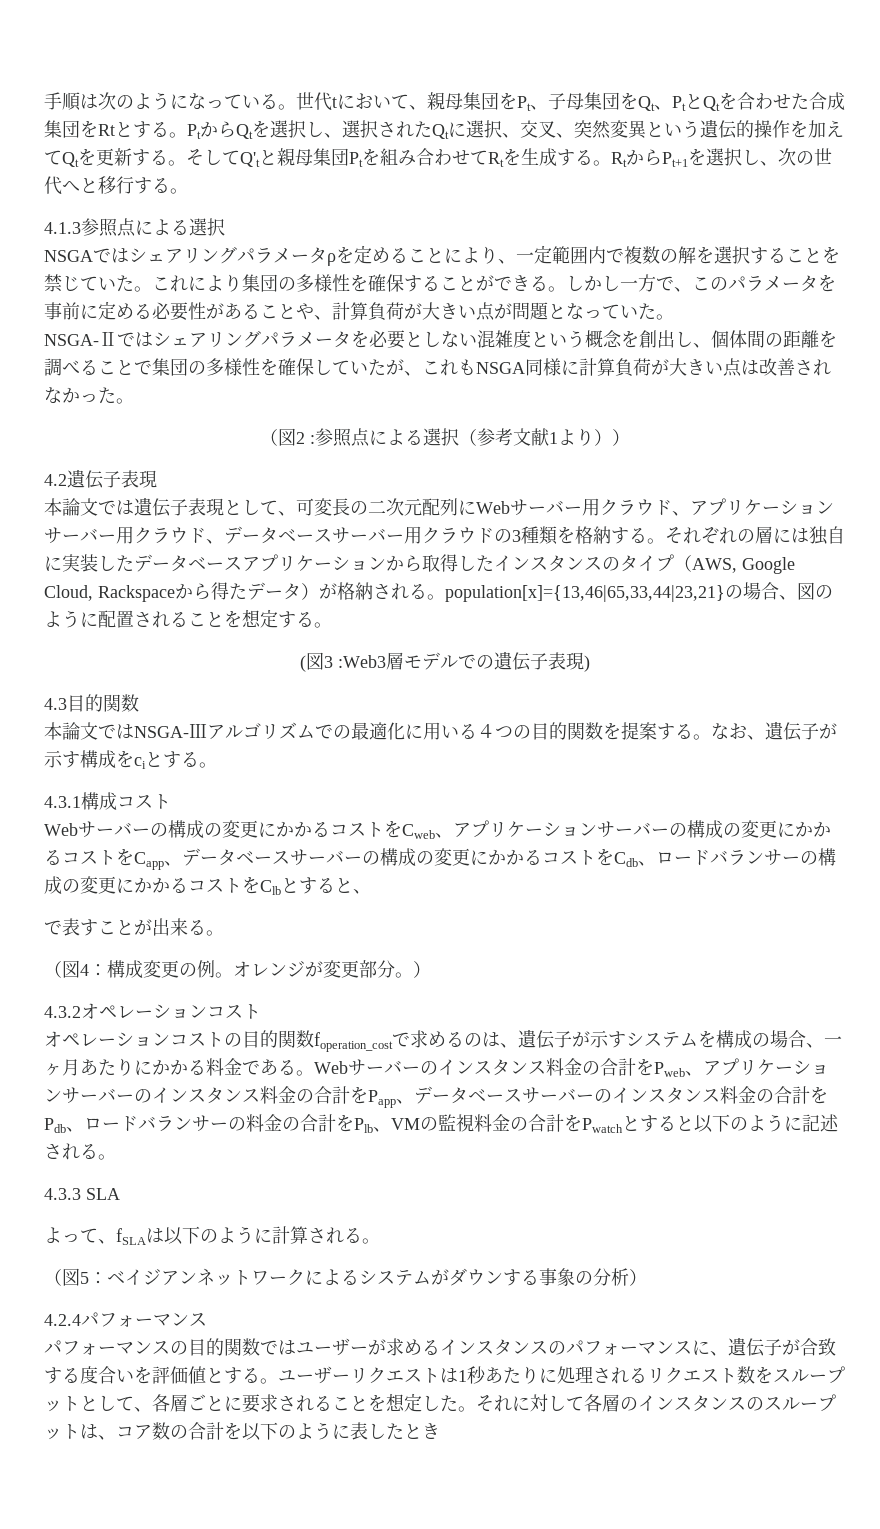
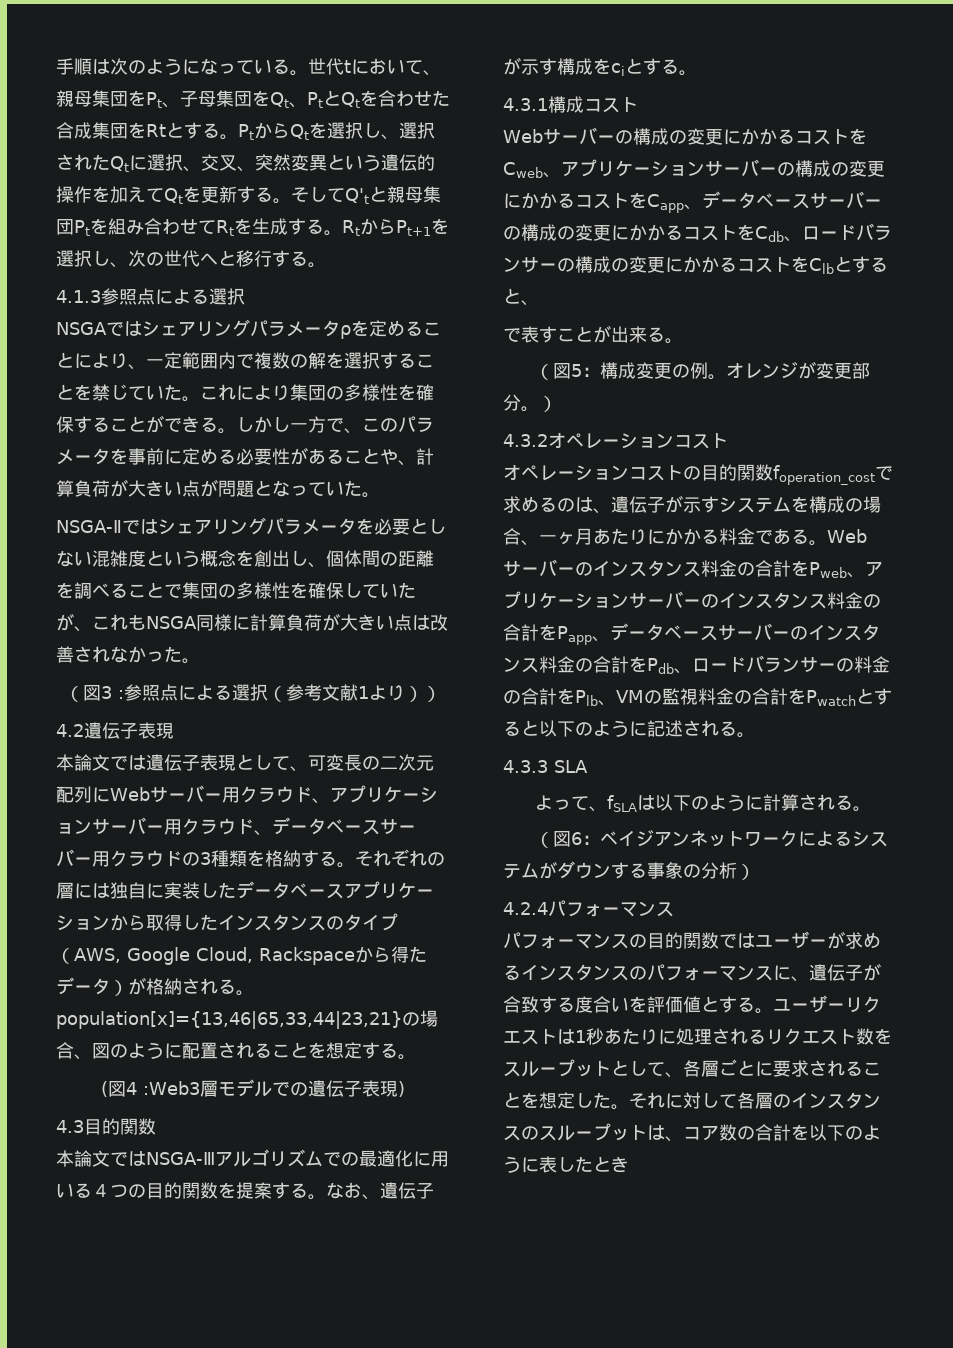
[296,432,305,444] 2 -> [101,686,112,699] 3
[324,656,333,668] 3 -> [126,1082,138,1095] 4
[80,964,89,976] 4 -> [570,364,582,377] 5
[80,1272,89,1284] 5 -> [570,832,582,845] 6

